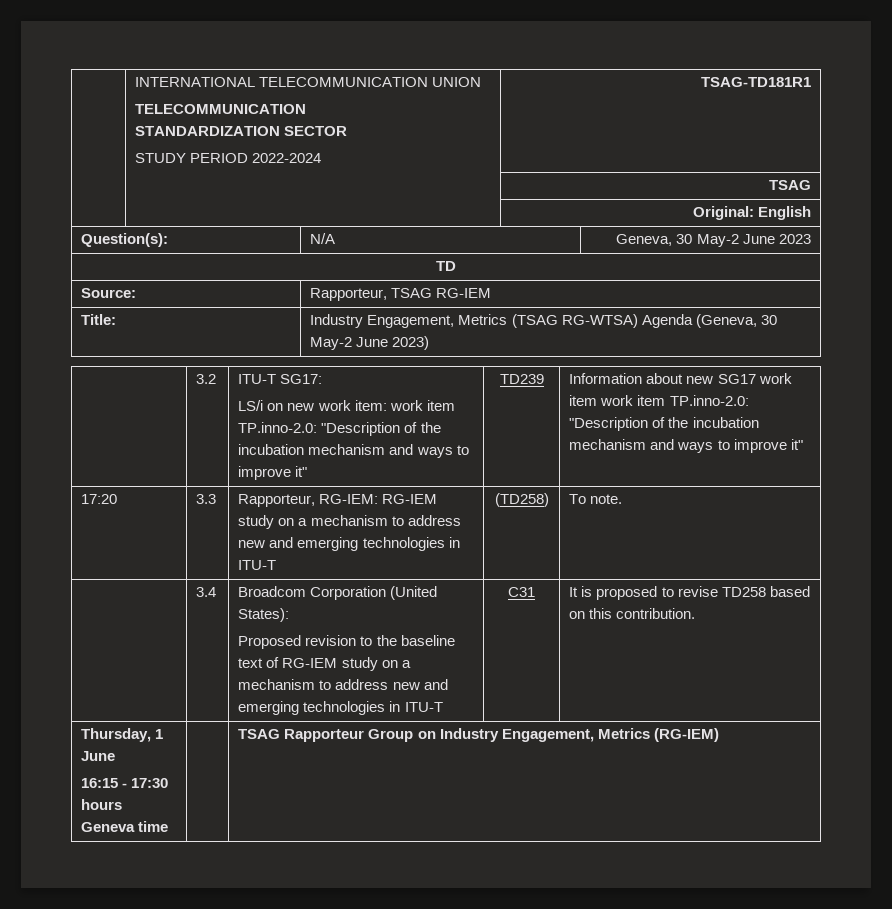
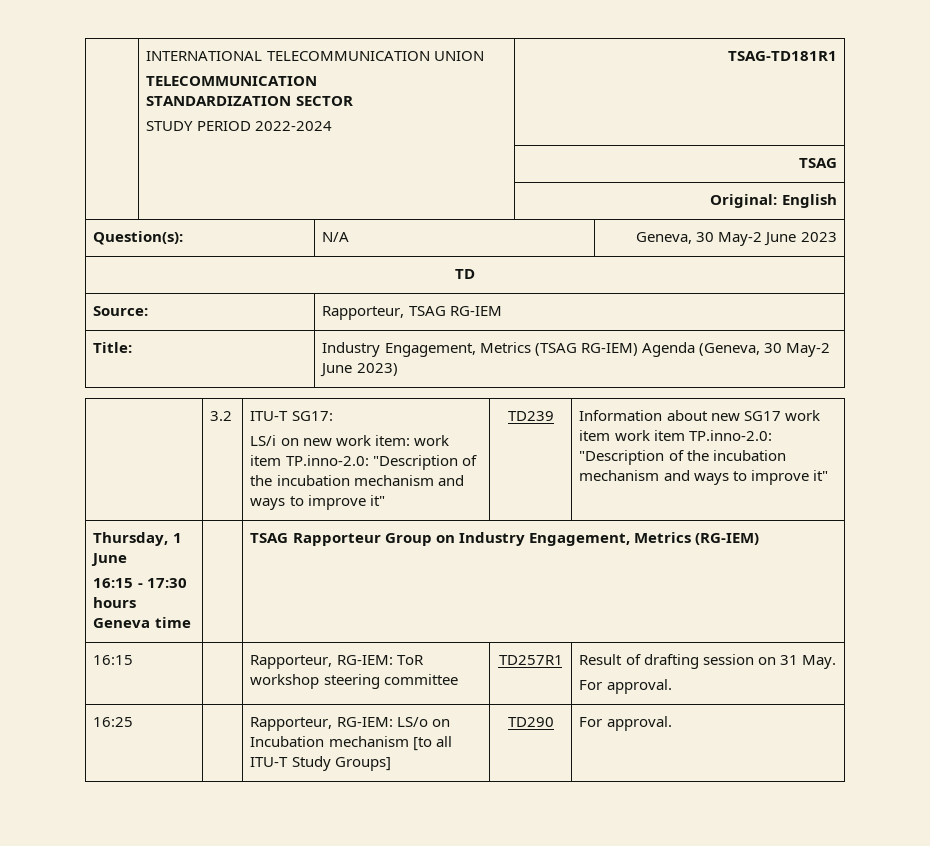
[561,314,638,328] RG-WTSA) -> [580,343,638,356] RG-IEM)
[81,494,118,504] [196,494,217,504] [238,494,438,507] [238,515,461,529] [238,537,460,551] [238,560,277,570] [494,493,549,507] [569,494,623,504] [196,587,217,597] [238,586,438,600] [238,608,290,622] [238,635,455,649] [238,657,411,671] [238,679,448,690] [238,701,443,715] [508,587,535,597] [569,586,810,600] [569,608,696,619] // 17:20 | 3.3 | Rapporteur, RG-IEM: RG-IEM study on a mechanism to address new and emerging technologies in ITU-T | (TD258) | To note. // | 3.4 | Broadcom Corporation (United States): // Proposed revision to the baseline text of RG-IEM study on a mechanism to address new and emerging technologies in ITU-T | C31 | It is proposed to revise TD258 based on this contribution. -> (828, 475) none
(719, 735) none -> [93,655,134,665] [250,655,424,669] [250,674,458,689] [498,655,563,665] [579,654,836,669] [579,679,672,694] [93,717,134,727] [250,717,450,731] [250,736,452,751] [250,756,391,771] [507,717,554,727] [579,716,672,731] // 16:15 | | Rapporteur, RG-IEM: ToR workshop steering committee | TD257R1 | Result of drafting session on 31 May. // For approval. // 16:25 | | Rapporteur, RG-IEM: LS/o on Incubation mechanism [to all ITU-T Study Groups] | TD290 | For approval.

